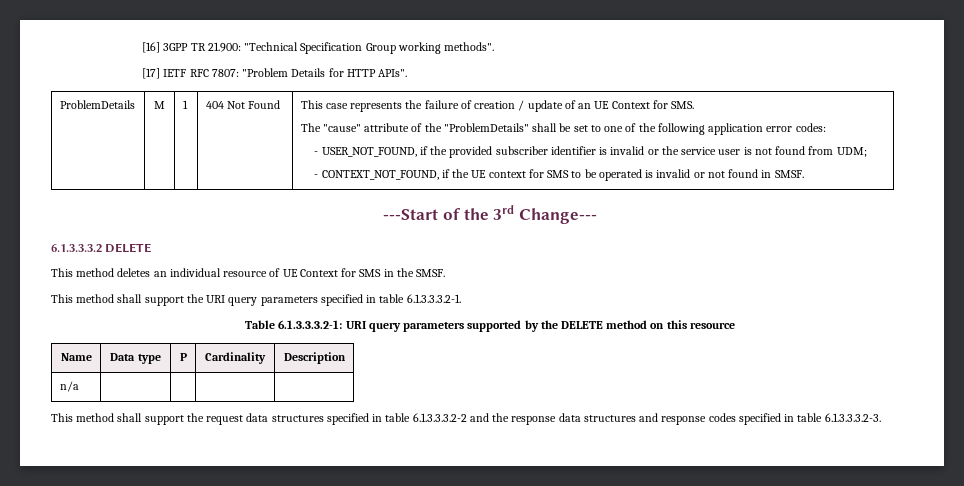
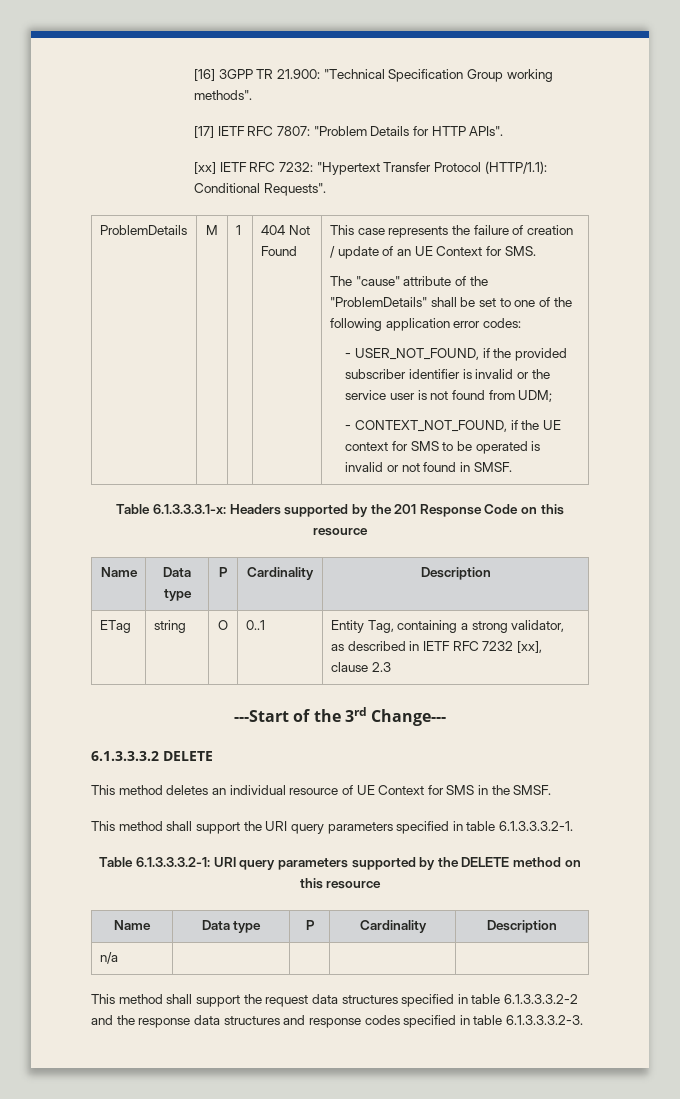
(408, 73) none -> [194,161,547,175] [194,183,326,196] // [xx] IETF RFC 7232: "Hypertext Transfer Protocol (HTTP/1.1): Conditional Requests".
(804, 174) none -> [116,504,564,517] [313,528,368,536] [100,567,138,577] [163,567,191,577] [163,589,192,601] [219,567,228,577] [246,567,314,580] [420,567,491,580] [99,620,131,633] [153,620,186,633] [218,620,228,630] [245,620,265,630] [330,620,565,633] [330,641,542,653] [330,662,391,672] // Table 6.1.3.3.3.1-x: Headers supported by the 201 Response Code on this resource // Name | Data type | P | Cardinality | Description // ETag | string | O | 0..1 | Entity Tag, containing a strong validator, as described in IETF RFC 7232 [xx], clause 2.3

